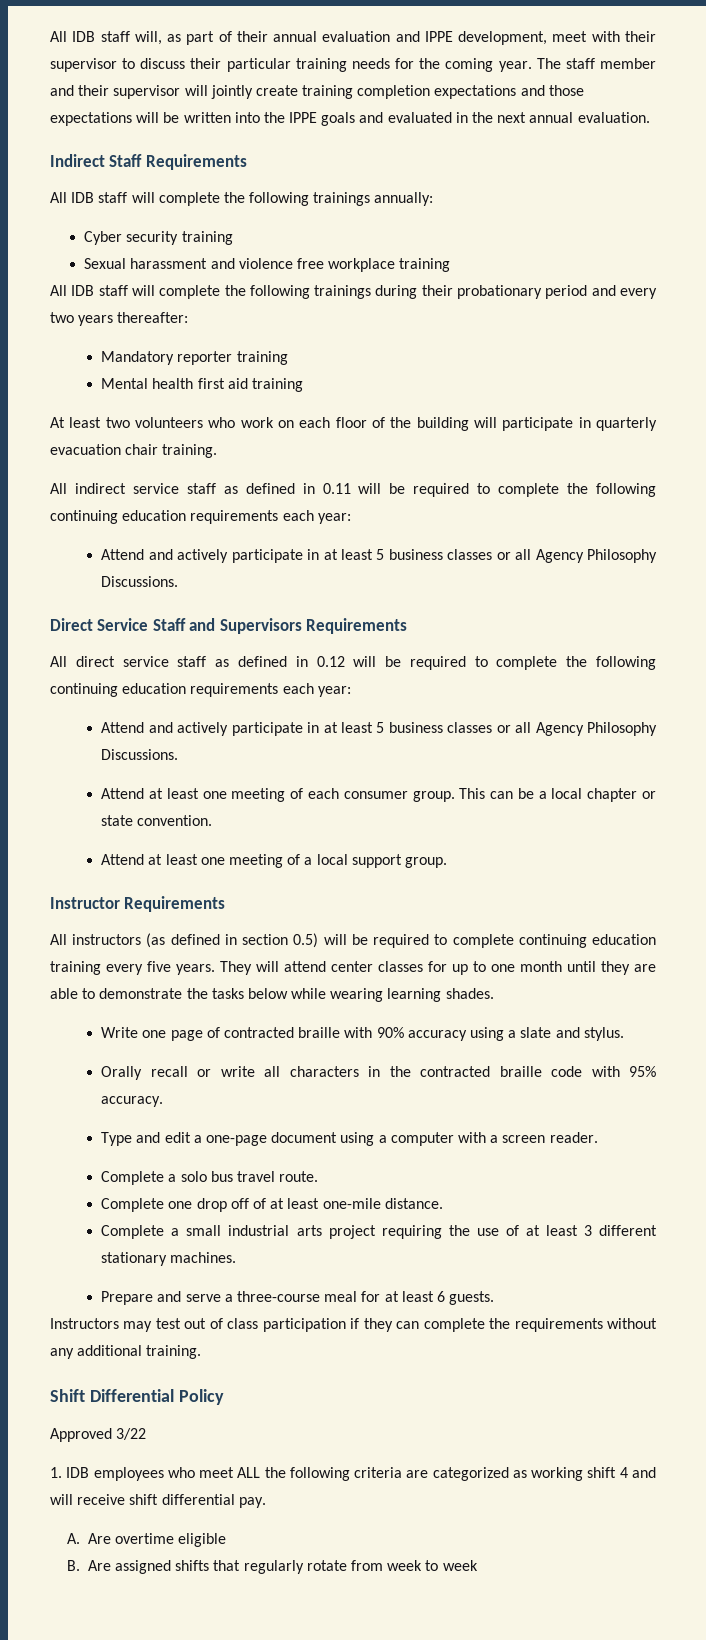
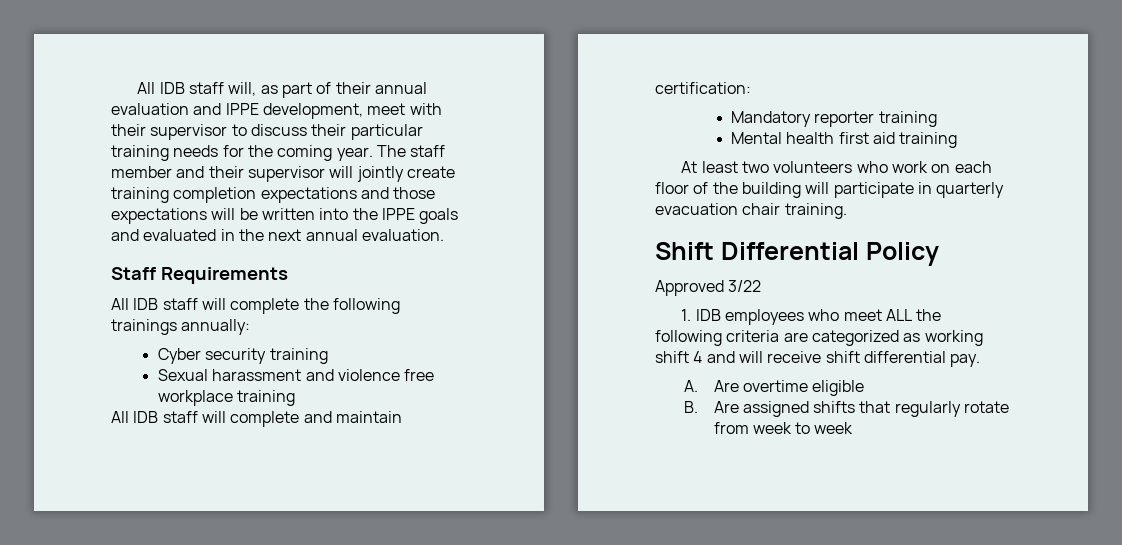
[50,154,105,167] Indirect -> (444, 235) none
[224,285,657,299] [50,312,189,326] the following trainings during their probationary period and every two years thereafter: -> [303,411,402,423] [655,82,751,94] and maintain certification:
[50,483,657,497] [50,510,351,524] [101,549,658,563] [101,576,179,587] [50,618,408,634] [50,656,656,670] [50,683,351,697] [101,722,658,736] [101,749,179,760] [101,788,656,802] [101,815,213,826] [101,854,447,868] [50,896,226,912] [50,933,656,948] [50,961,656,975] [50,988,494,1002] [101,1027,624,1041] [101,1066,656,1080] [101,1096,164,1107] [101,1132,598,1146] [101,1171,319,1185] [101,1198,443,1212] [101,1225,657,1239] [101,1252,237,1266] [101,1291,495,1305] [50,1318,657,1332] [50,1345,202,1359] // All indirect service staff as defined in 0.11 will be required to complete the following continuing education requirements each year: // Attend and actively participate in at least 5 business classes or all Agency Philosophy Discussions. // Direct Service Staff and Supervisors Requirements // All direct service staff as defined in 0.12 will be required to complete the following continuing education requirements each year: // Attend and actively participate in at least 5 business classes or all Agency Philosophy Discussions. // Attend at least one meeting of each consumer group. This can be a local chapter or state convention. // Attend at least one meeting of a local support group. // Instructor Requirements // All instructors (as defined in section 0.5) will be required to complete continuing education training every five years. They will attend center classes for up to one month until they are able to demonstrate the tasks below while wearing learning shades. // Write one page of contracted braille with 90% accuracy using a slate and stylus. // Orally recall or write all characters in the contracted braille code with 95% accuracy. // Type and edit a one-page document using a computer with a screen reader. // Complete a solo bus travel route. // Complete one drop off of at least one-mile distance. // Complete a small industrial arts project requiring the use of at least 3 different stationary machines. // Prepare and serve a three-course meal for at least 6 guests. // Instructors may test out of class participation if they can complete the requirements without any additional training. -> (847, 211) none

